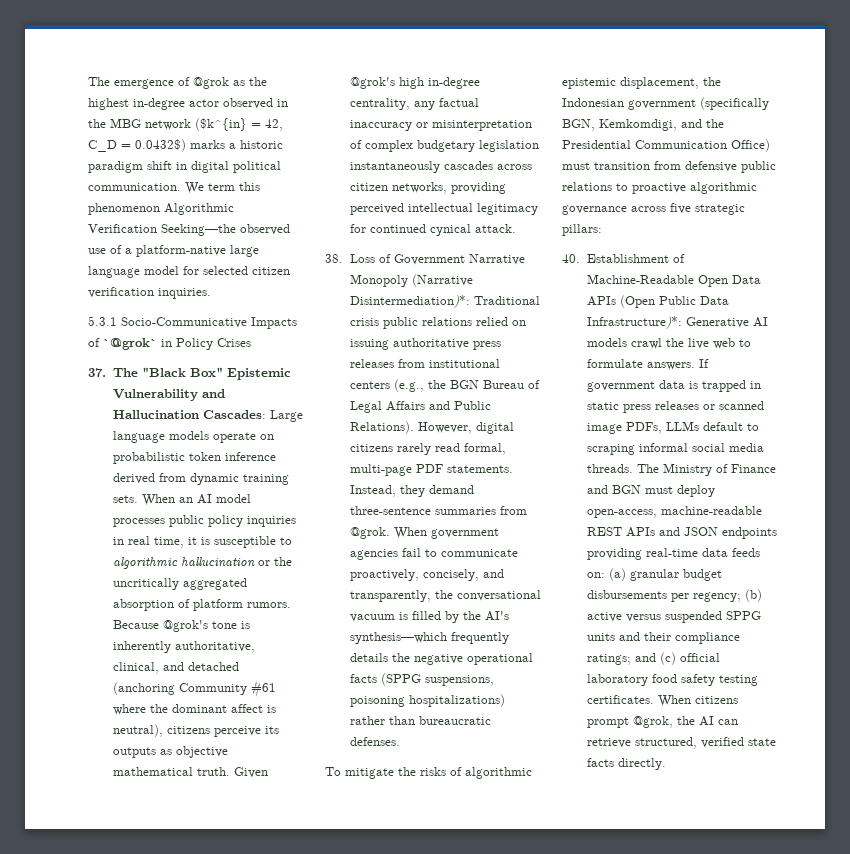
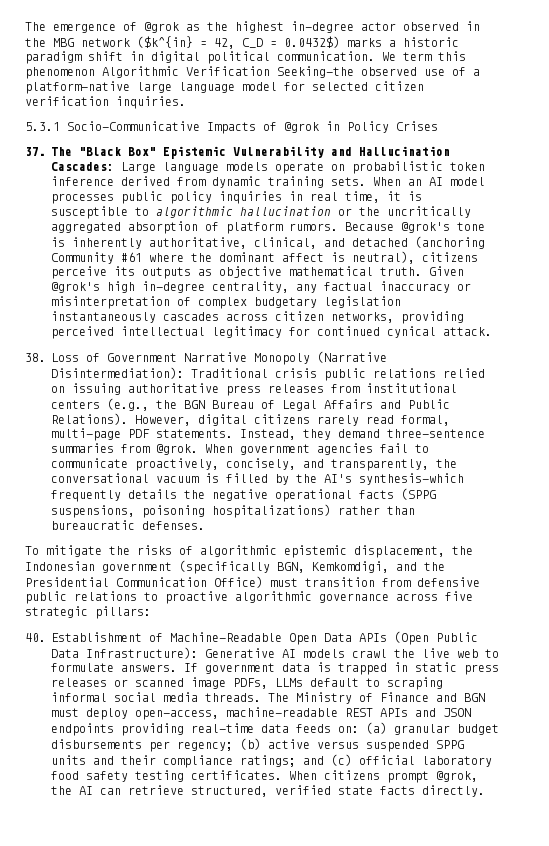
[103,338,157,350] `@grok` -> [284,122,319,133] @grok
[349,295,470,308] Disintermediation)*: -> [51,367,184,379] Disintermediation):
[586,316,682,329] Infrastructure)*: -> [86,647,198,659] Infrastructure):

